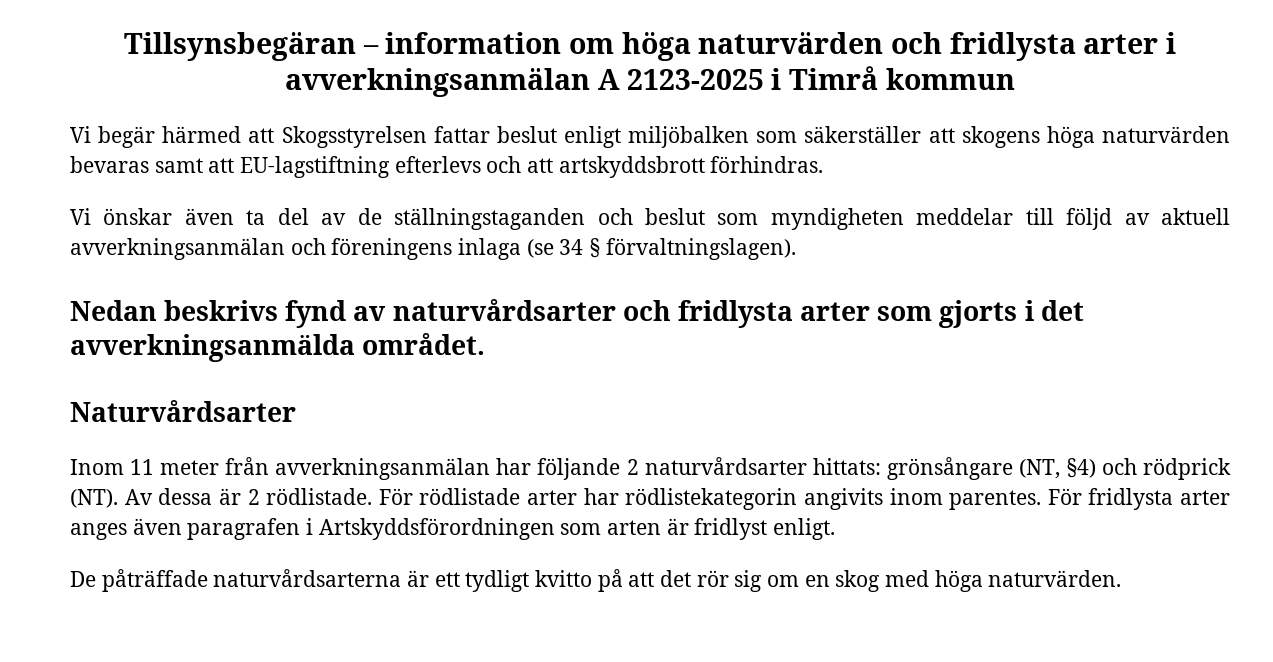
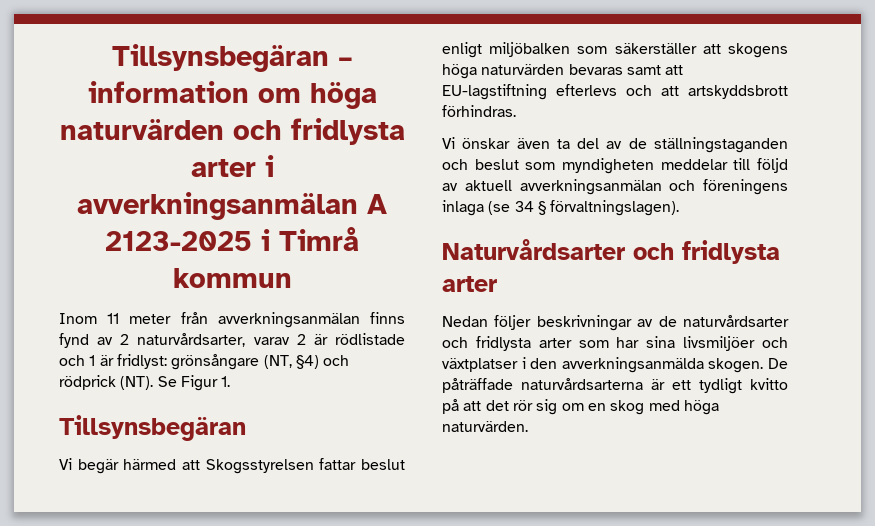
(1015, 79) none -> [59,312,405,328] [59,333,405,348] [59,354,350,370] [59,375,231,391] [59,415,246,441] // Inom 11 meter från avverkningsanmälan finns fynd av 2 naturvårdsarter, varav 2 är rödlistade och 1 är fridlyst: grönsångare (NT, §4) och rödprick (NT). Se Figur 1. // Tillsynsbegäran
[70,300,387,328] Nedan beskrivs fynd av -> [442,239,780,264] [442,276,497,292] [442,315,677,331] Naturvårdsarter och fridlysta arter // Nedan följer beskrivningar av de
[939,300,1084,328] [70,333,486,362] [70,400,296,422] [70,457,1231,480] [70,488,1230,510] [70,518,836,540] gjorts i det avverkningsanmälda området. // Naturvårdsarter // Inom 11 meter från avverkningsanmälan har följande 2 naturvårdsarter hittats: grönsångare (NT, §4) och rödprick (NT). Av dessa är 2 rödlistade. För rödlistade arter har rödlistekategorin angivits inom parentes. För fridlysta arter anges även paragrafen i Artskyddsförordningen som arten är fridlyst enligt. // -> [616,336,788,351] [442,357,764,373] har sina livsmiljöer och växtplatser i den avverkningsanmälda skogen.

